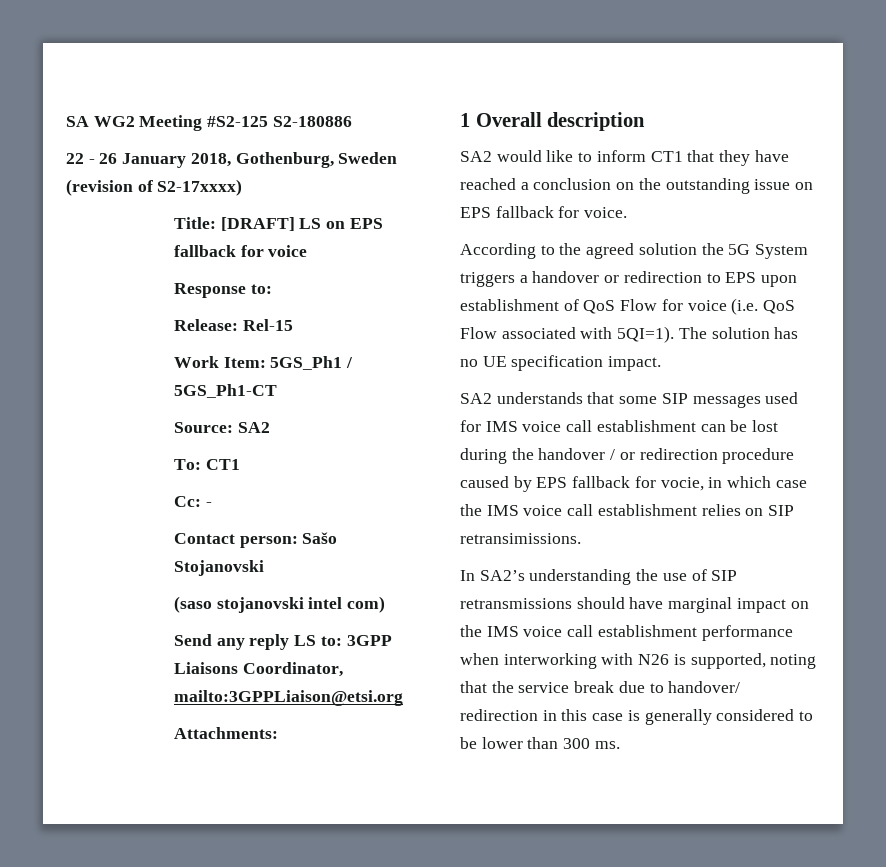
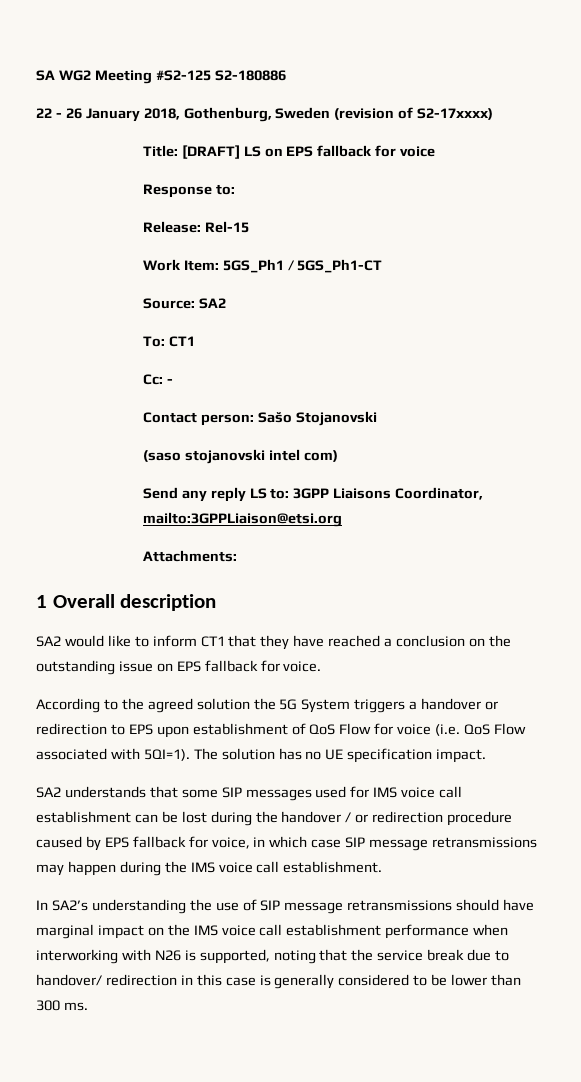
[660,477,704,491] vocie, -> [211,837,250,849] voice,
[460,504,795,516] [460,533,581,544] the IMS voice call establishment relies on SIP retransimissions. -> [345,837,538,851] [36,861,383,876] SIP message retransmissions may happen during the IMS voice call establishment.
(738, 575) none -> [284,902,344,914] message

